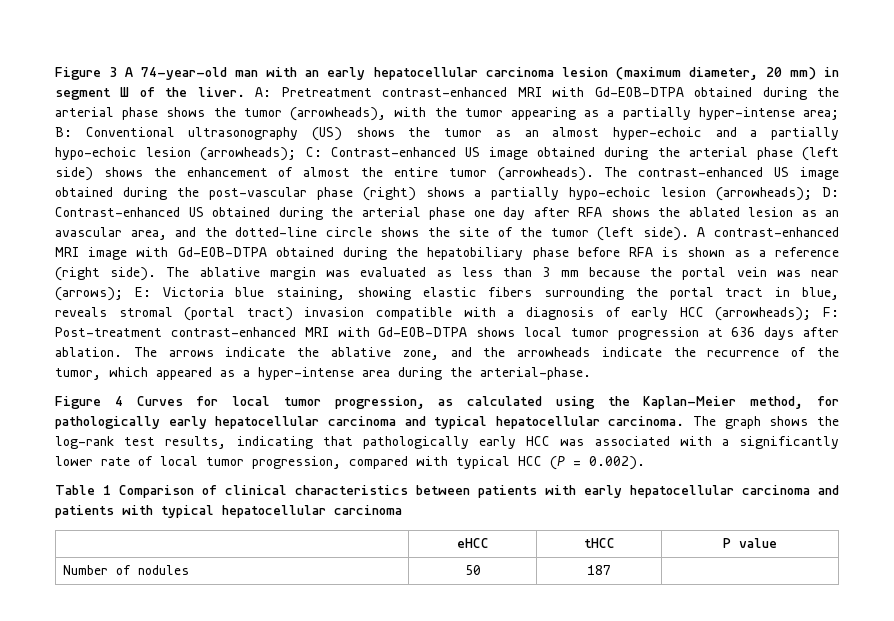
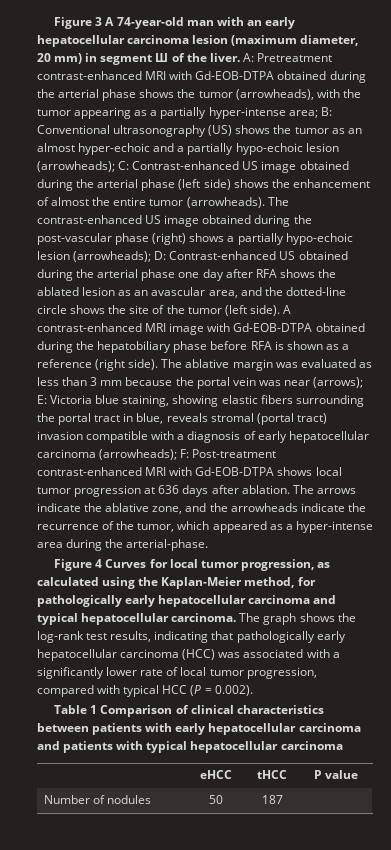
[679,307,704,317] HCC -> [288,431,369,443] [37,449,96,458] hepatocellular carcinoma
[526,436,551,446] HCC -> [37,649,216,661] hepatocellular carcinoma (HCC)

